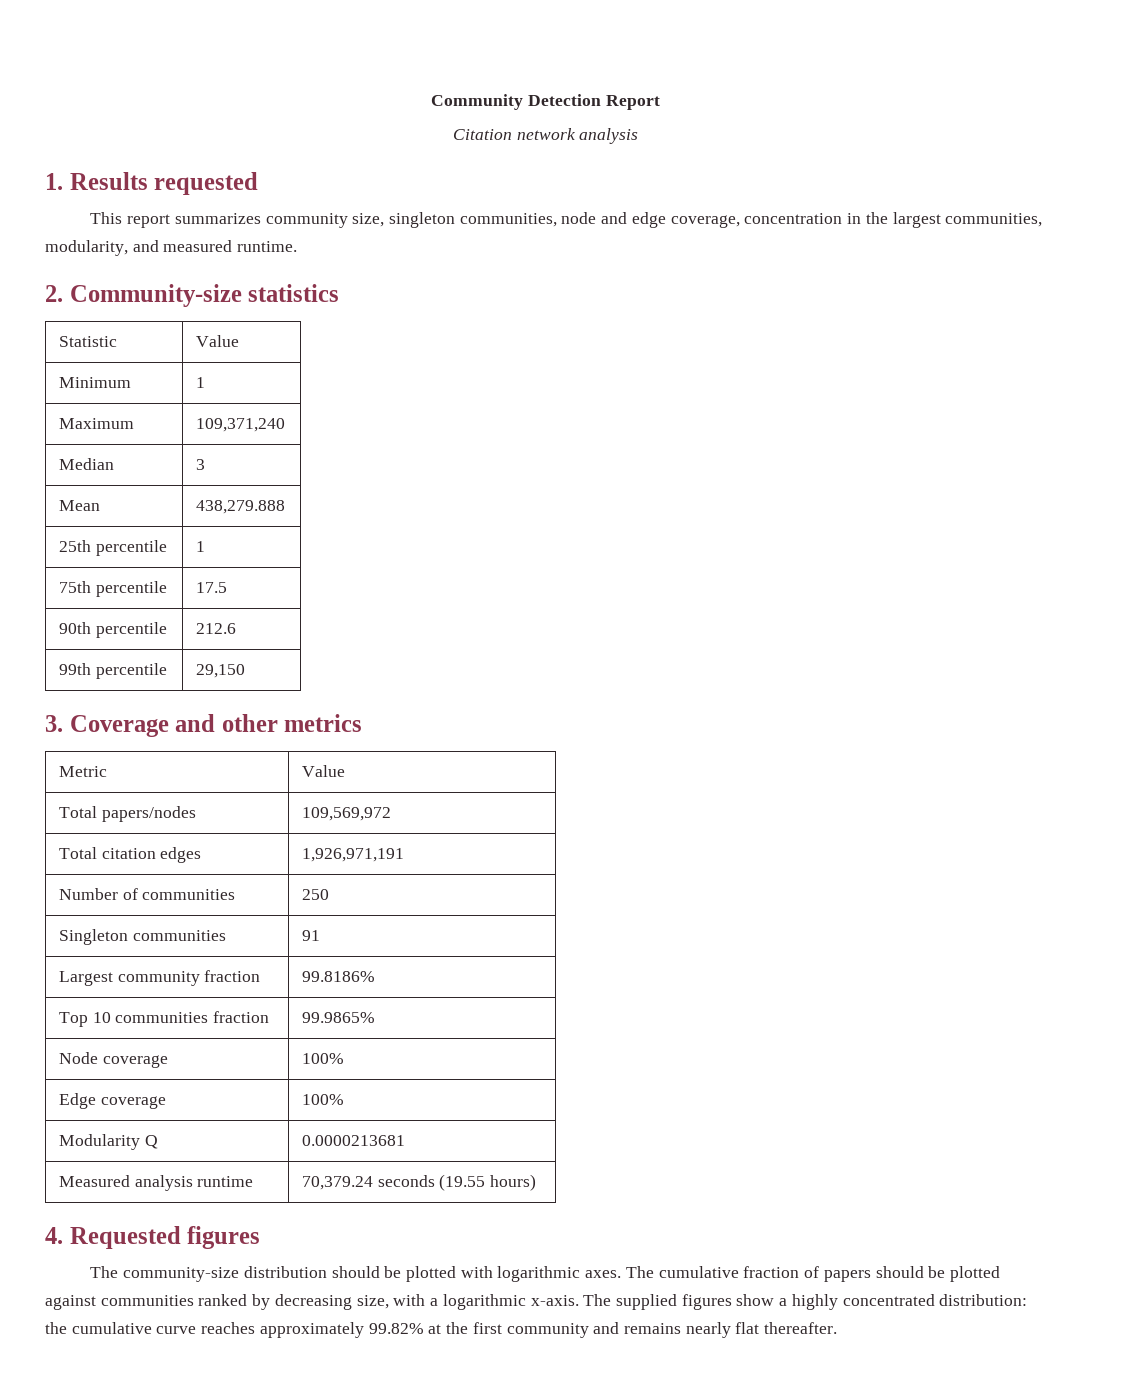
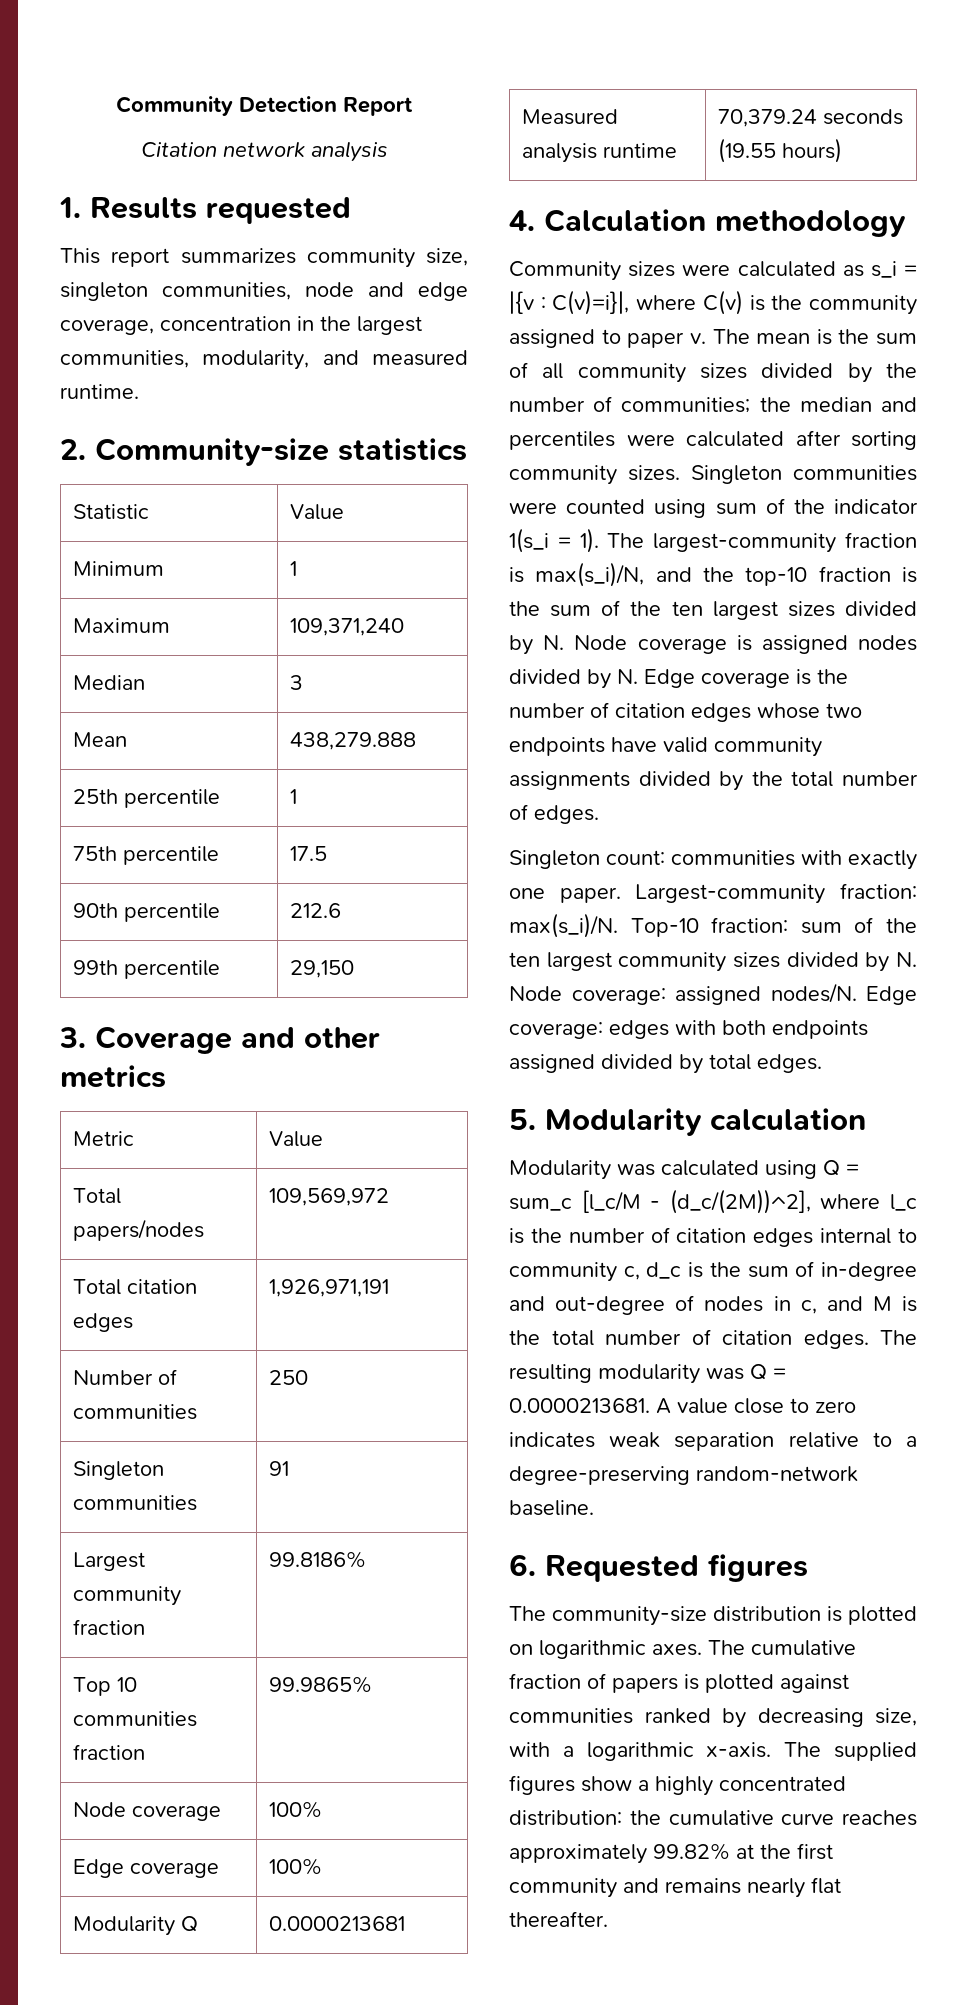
(63, 1235) none -> [544,209,906,237] [509,261,917,281] [509,290,917,315] [509,329,917,348] [509,362,917,383] [509,396,917,413] [509,430,917,450] [509,465,917,485] [509,498,918,518] [509,528,917,553] [509,562,917,587] [509,600,917,620] [509,635,917,655] [509,669,848,689] [509,702,862,722] [509,737,822,757] [509,771,918,791] [509,804,599,824] [509,850,917,870] [509,883,917,904] [509,913,917,938] [509,952,917,972] [509,983,917,1005] [509,1020,868,1039] [509,1054,822,1074] [509,1108,866,1136] [509,1160,859,1180] [509,1189,917,1214] [509,1227,917,1247] [509,1261,917,1282] [509,1295,917,1315] [509,1329,917,1349] [509,1364,786,1384] [509,1398,856,1414] [509,1432,917,1451] [509,1466,858,1485] [509,1500,594,1516] [509,1554,536,1576] Calculation methodology // Community sizes were calculated as s_i = |{v : C(v)=i}|, where C(v) is the community assigned to paper v. The mean is the sum of all community sizes divided by the number of communities; the median and percentiles were calculated after sorting community sizes. Singleton communities were counted using sum of the indicator 1(s_i = 1). The largest-community fraction is max(s_i)/N, and the top-10 fraction is the sum of the ten largest sizes divided by N. Node coverage is assigned nodes divided by N. Edge coverage is the number of citation edges whose two endpoints have valid community assignments divided by the total number of edges. // Singleton count: communities with exactly one paper. Largest-community fraction: max(s_i)/N. Top-10 fraction: sum of the ten largest community sizes divided by N. Node coverage: assigned nodes/N. Edge coverage: edges with both endpoints assigned divided by total edges. // 5. Modularity calculation // Modularity was calculated using Q = sum_c [l_c/M - (d_c/(2M))^2], where l_c is the number of citation edges internal to community c, d_c is the sum of in-degree and out-degree of nodes in c, and M is the total number of citation edges. The resulting modularity was Q = 0.0000213681. A value close to zero indicates weak separation relative to a degree-preserving random-network baseline. // 6.
[331,1266,493,1282] should be plotted with -> [827,1606,917,1625] [509,1644,533,1655] is plotted on
[875,1266,946,1278] should be -> [684,1674,699,1690] is

